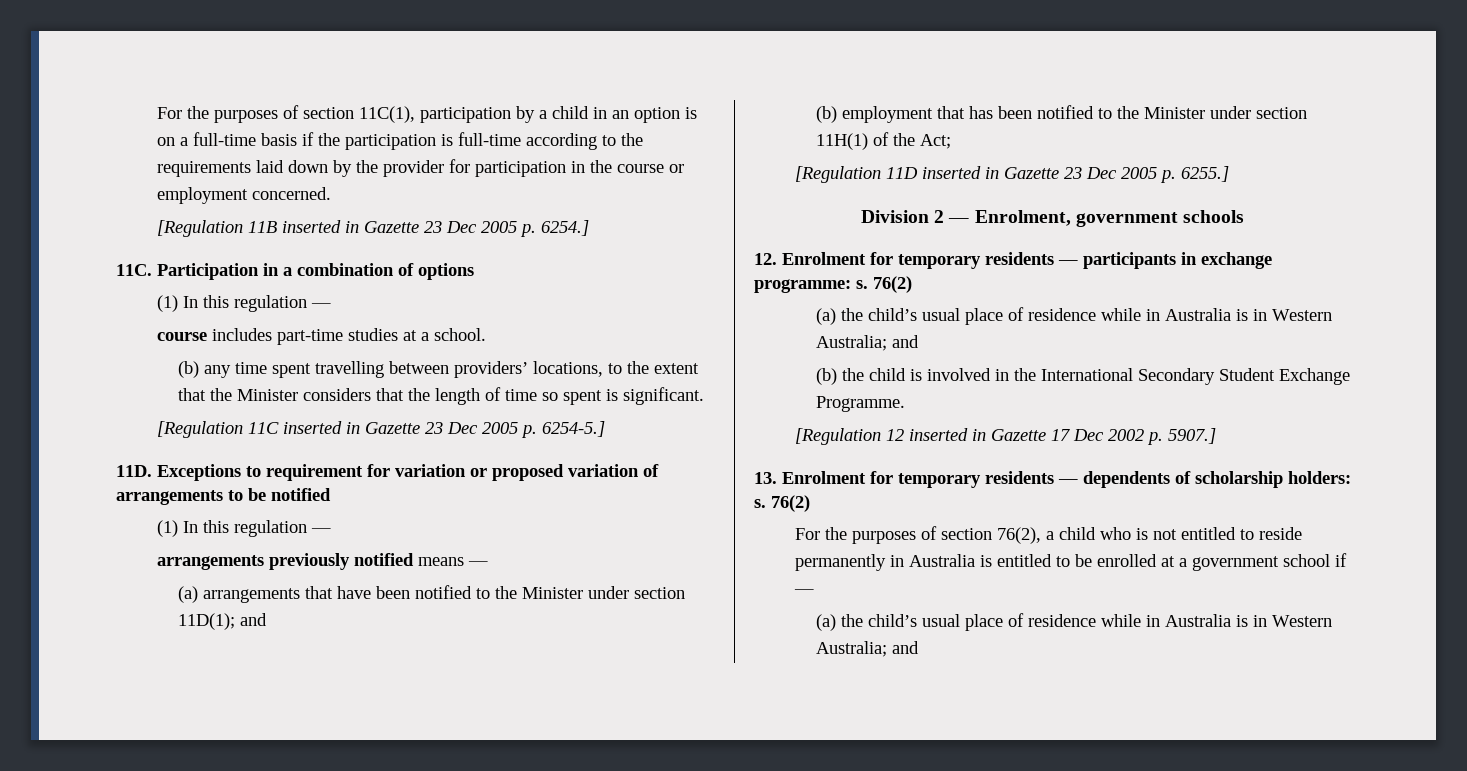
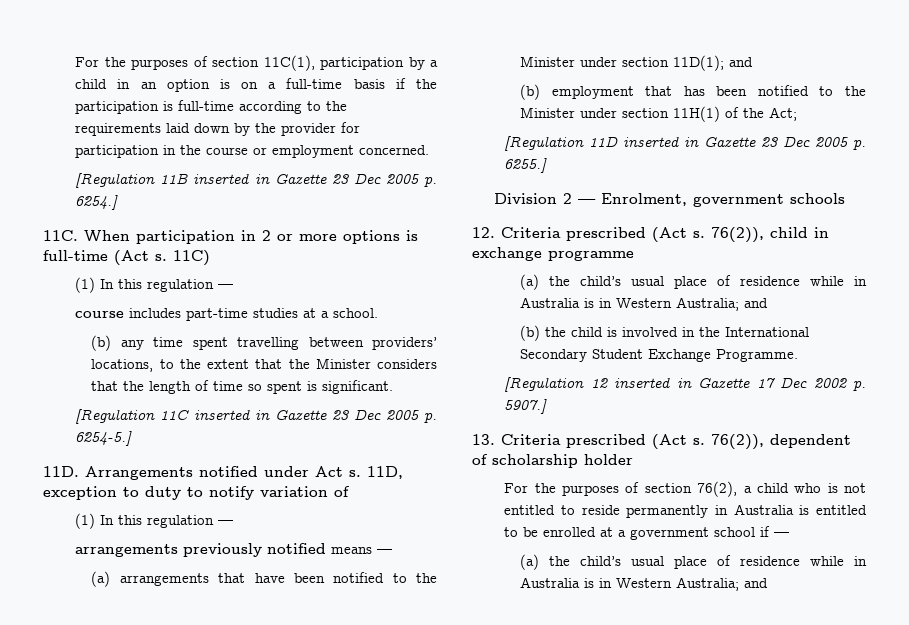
[157,263,474,280] Participation in a combination of options -> [84,230,418,244] [43,250,210,266] When participation in 2 or more options is full-time (Act s. 11C)
[157,464,659,481] [116,488,331,505] Exceptions to requirement for variation or proposed variation of arrangements to be notified -> [85,466,403,480] [43,486,350,500] Arrangements notified under Act s. 11D, exception to duty to notify variation of
[782,252,1272,269] [754,276,912,293] Enrolment for temporary residents — participants in exchange programme: s. 76(2) -> [501,227,829,243] [472,247,634,261] Criteria prescribed (Act s. 76(2)), child in exchange programme
[782,471,1351,488] [754,495,810,512] Enrolment for temporary residents — dependents of scholarship holders: s. 76(2) -> [501,434,851,450] [472,454,633,468] Criteria prescribed (Act s. 76(2)), dependent of scholarship holder

